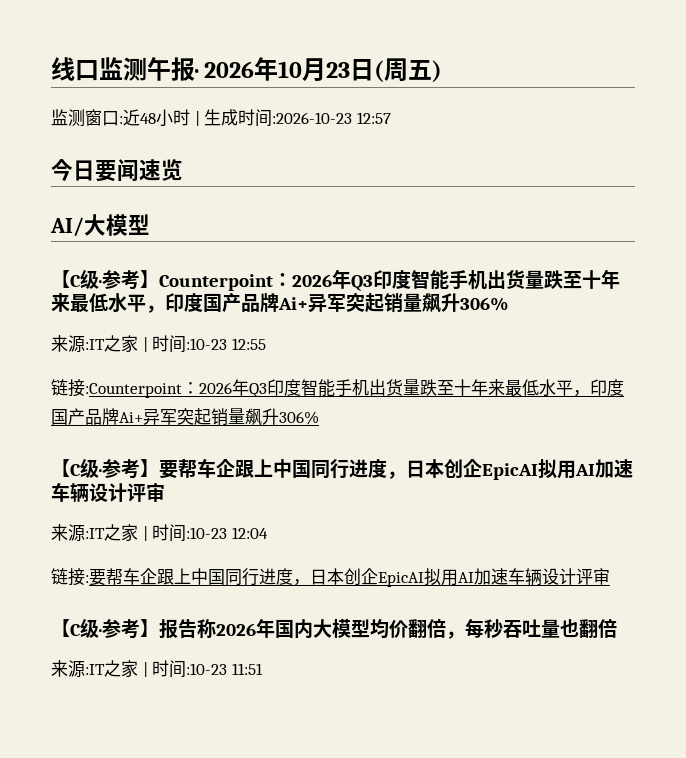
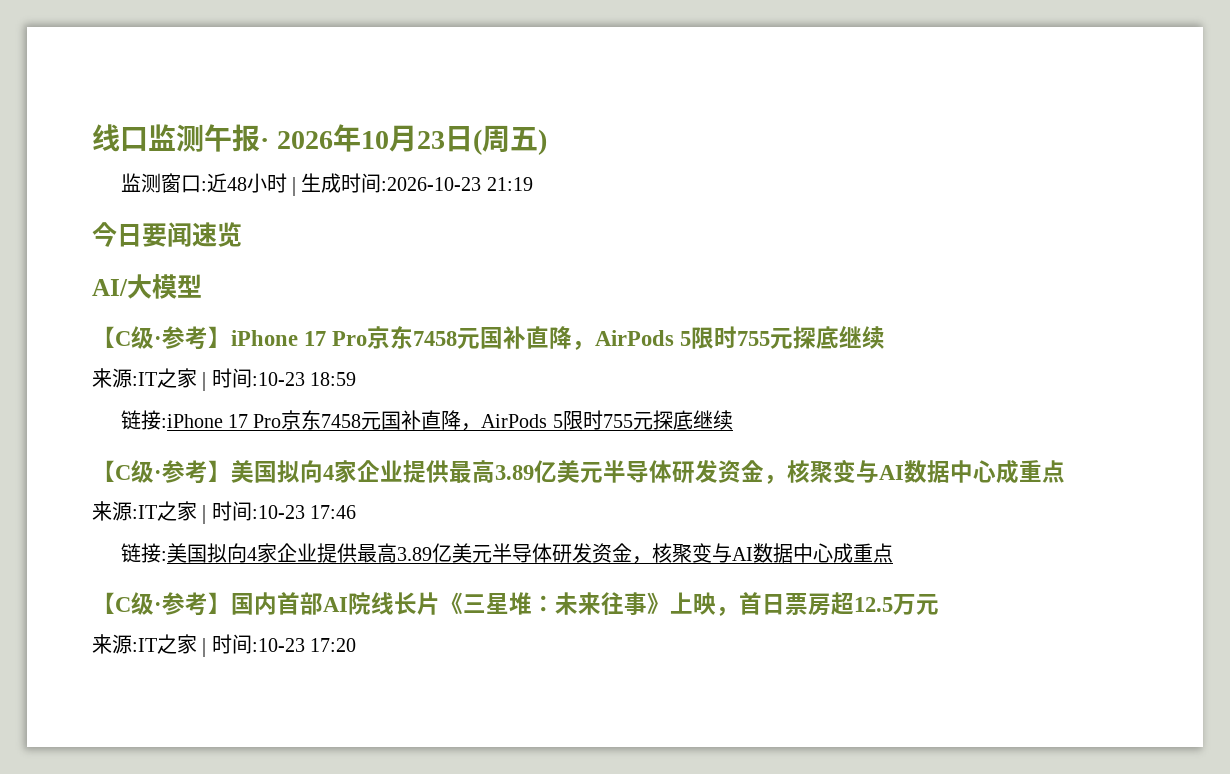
[356,112,391,124] 12:57 -> [486,177,533,191] 21:19
[159,269,620,291] [51,293,509,313] [51,335,266,353] [51,379,624,398] [51,408,319,426] [51,458,633,480] [51,482,165,502] [51,524,268,542] Counterpoint：2026年Q3印度智能手机出货量跌至十年来最低水平，印度国产品牌Ai+异军突起销量飙升306% // 来源:IT之家 | 时间:10-23 12:55 // 链接:Counterpoint：2026年Q3印度智能手机出货量跌至十年来最低水平，印度国产品牌Ai+异军突起销量飙升306% // 【C级·参考】要帮车企跟上中国同行进度，日本创企EpicAI拟用AI加速车辆设计评审 // 来源:IT之家 | 时间:10-23 12:04 -> [231,326,886,350] [92,368,357,391] [120,410,733,431] [92,459,1065,484] [92,501,357,524] iPhone 17 Pro京东7458元国补直降，AirPods 5限时755元探底继续 // 来源:IT之家 | 时间:10-23 18:59 // 链接:iPhone 17 Pro京东7458元国补直降，AirPods 5限时755元探底继续 // 【C级·参考】美国拟向4家企业提供最高3.89亿美元半导体研发资金，核聚变与AI数据中心成重点 // 来源:IT之家 | 时间:10-23 17:46
[89,568,610,587] [51,618,617,639] [51,660,263,678] 要帮车企跟上中国同行进度，日本创企EpicAI拟用AI加速车辆设计评审 // 【C级·参考】报告称2026年国内大模型均价翻倍，每秒吞吐量也翻倍 // 来源:IT之家 | 时间:10-23 11:51 -> [166,543,893,564] [92,592,939,616] [92,634,357,657] 美国拟向4家企业提供最高3.89亿美元半导体研发资金，核聚变与AI数据中心成重点 // 【C级·参考】国内首部AI院线长片《三星堆：未来往事》上映，首日票房超12.5万元 // 来源:IT之家 | 时间:10-23 17:20

